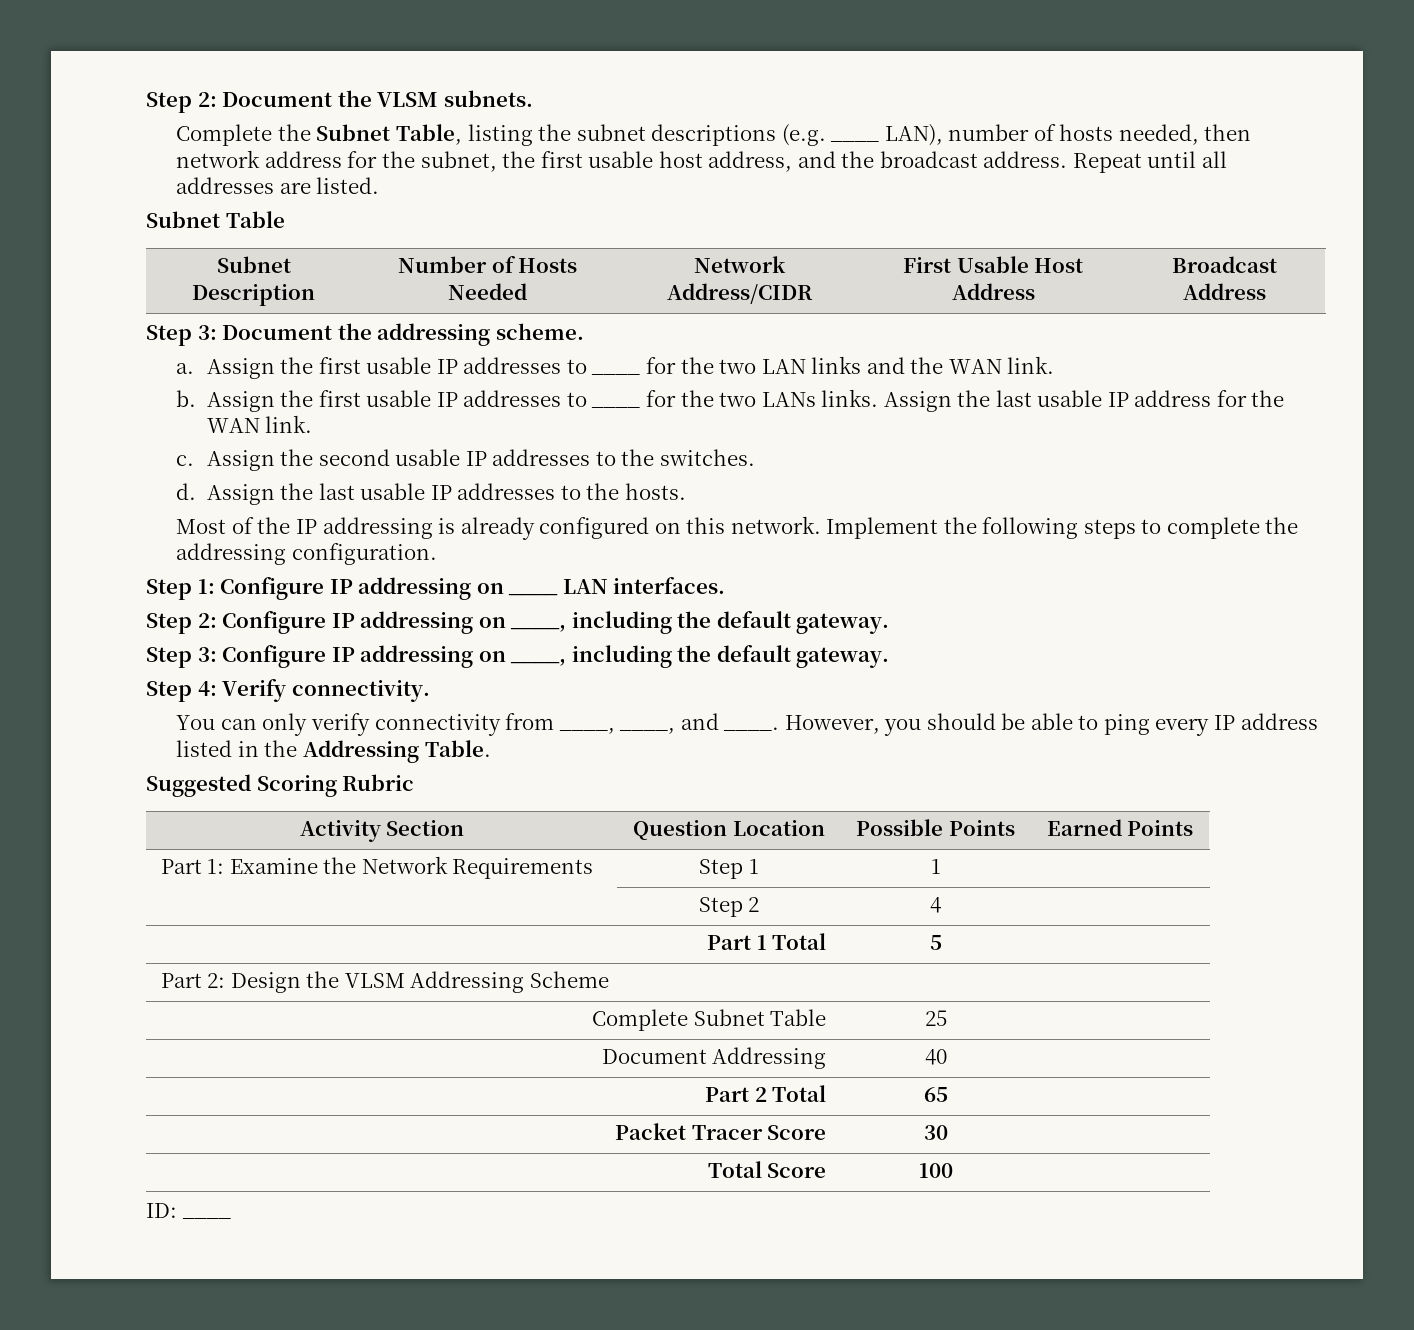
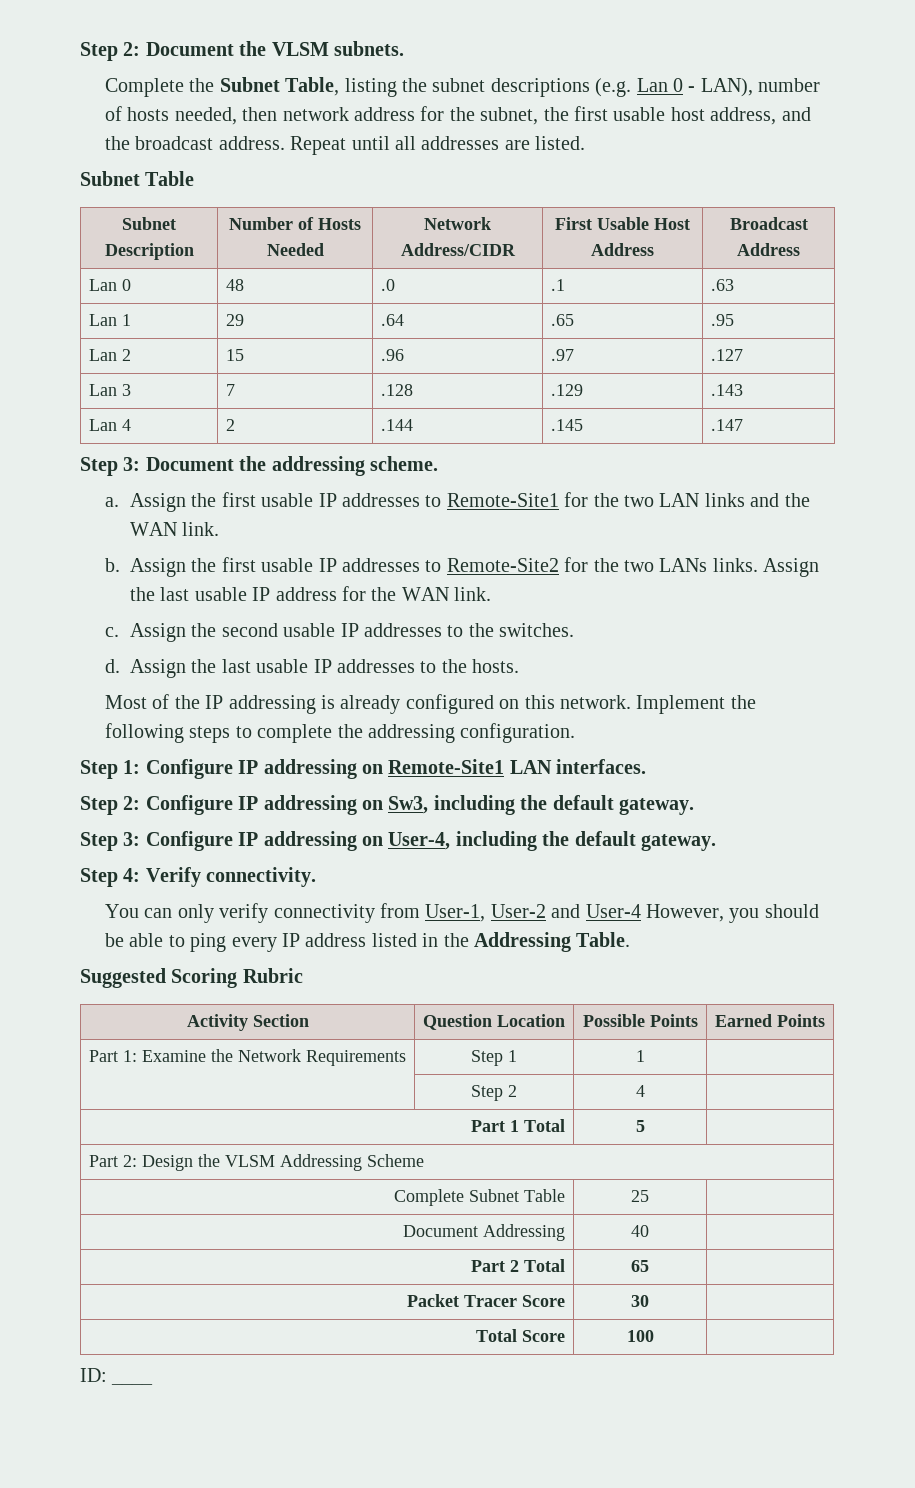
[830,141,880,142] ____ -> [636,78,696,92] Lan 0 -
(1266, 291) none -> [88,279,131,291] [225,279,244,291] [380,279,395,291] [550,279,565,291] [710,279,734,291] [88,314,131,326] [225,314,244,326] [380,314,404,326] [550,314,574,326] [710,314,734,326] [88,349,131,361] [225,349,244,361] [380,349,404,361] [550,349,574,361] [710,349,743,361] [88,384,131,396] [225,384,235,396] [380,384,413,396] [550,384,583,396] [710,384,743,396] [88,419,131,431] [225,419,235,431] [380,419,413,431] [550,419,583,431] [710,419,743,431] // Lan 0 | 48 | .0 | .1 | .63 // Lan 1 | 29 | .64 | .65 | .95 // Lan 2 | 15 | .96 | .97 | .127 // Lan 3 | 7 | .128 | .129 | .143 // Lan 4 | 2 | .144 | .145 | .147
[591,374,641,375] ____ -> [446,493,559,507] Remote-Site1
[591,407,641,408] ____ -> [446,558,559,572] Remote-Site2
[508,594,559,596] ____ -> [388,759,505,774] Remote-Site1
[510,625,567,632] ____, -> [388,796,429,814] Sw3,
[510,659,567,666] ____, -> [388,832,451,850] User-4,
[558,713,780,734] ____, ____, and ____. -> [425,904,641,922] User-1, User-2 and User-4

